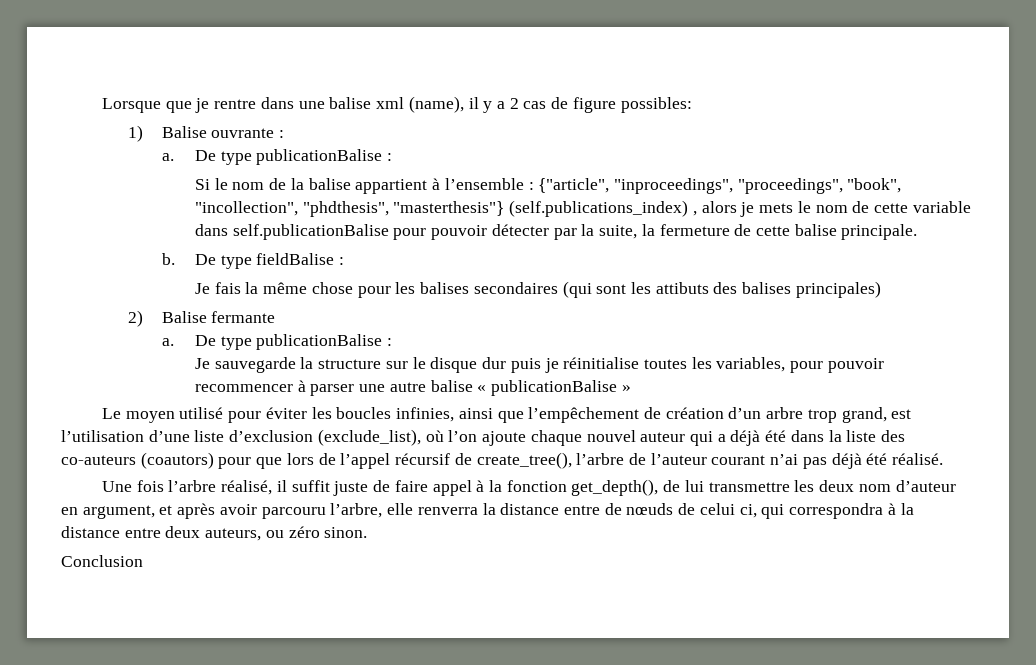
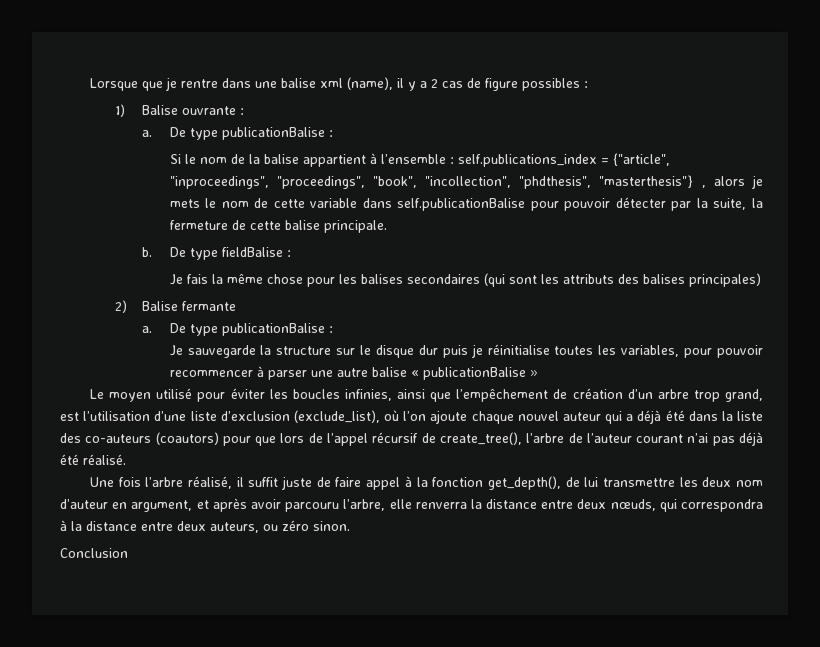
[620,97,692,113] possibles: -> [521,78,588,91] possibles :
(534, 186) none -> [457,154,609,167] self.publications_index =
[509,200,689,217] (self.publications_index) -> (694, 181) none
[655,282,709,294] attibuts -> [562,274,614,284] attributs
[604,503,757,518] de nœuds de celui ci, -> [577,499,656,511] deux nœuds,

